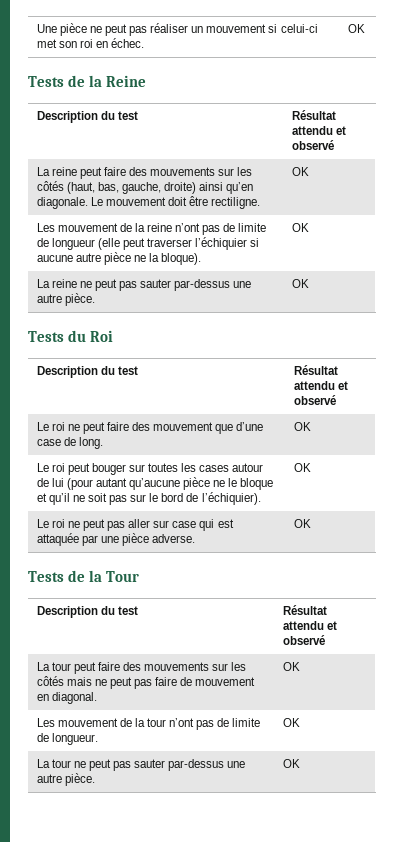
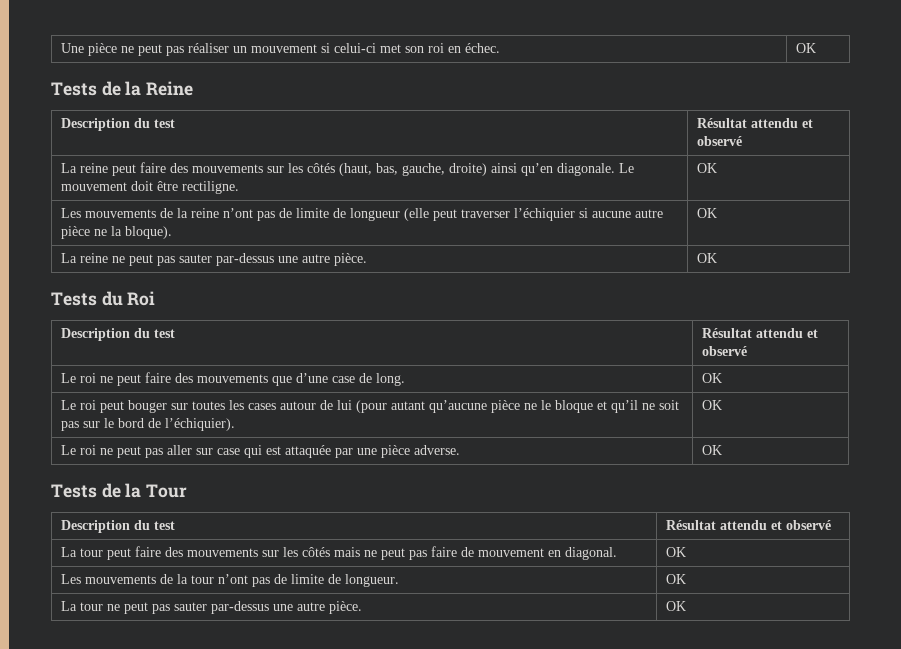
[57,223,118,232] mouvement -> [84,209,156,218] mouvements
[153,422,214,431] mouvement -> [196,374,268,383] mouvements
[57,718,118,727] mouvement -> [84,575,156,584] mouvements

